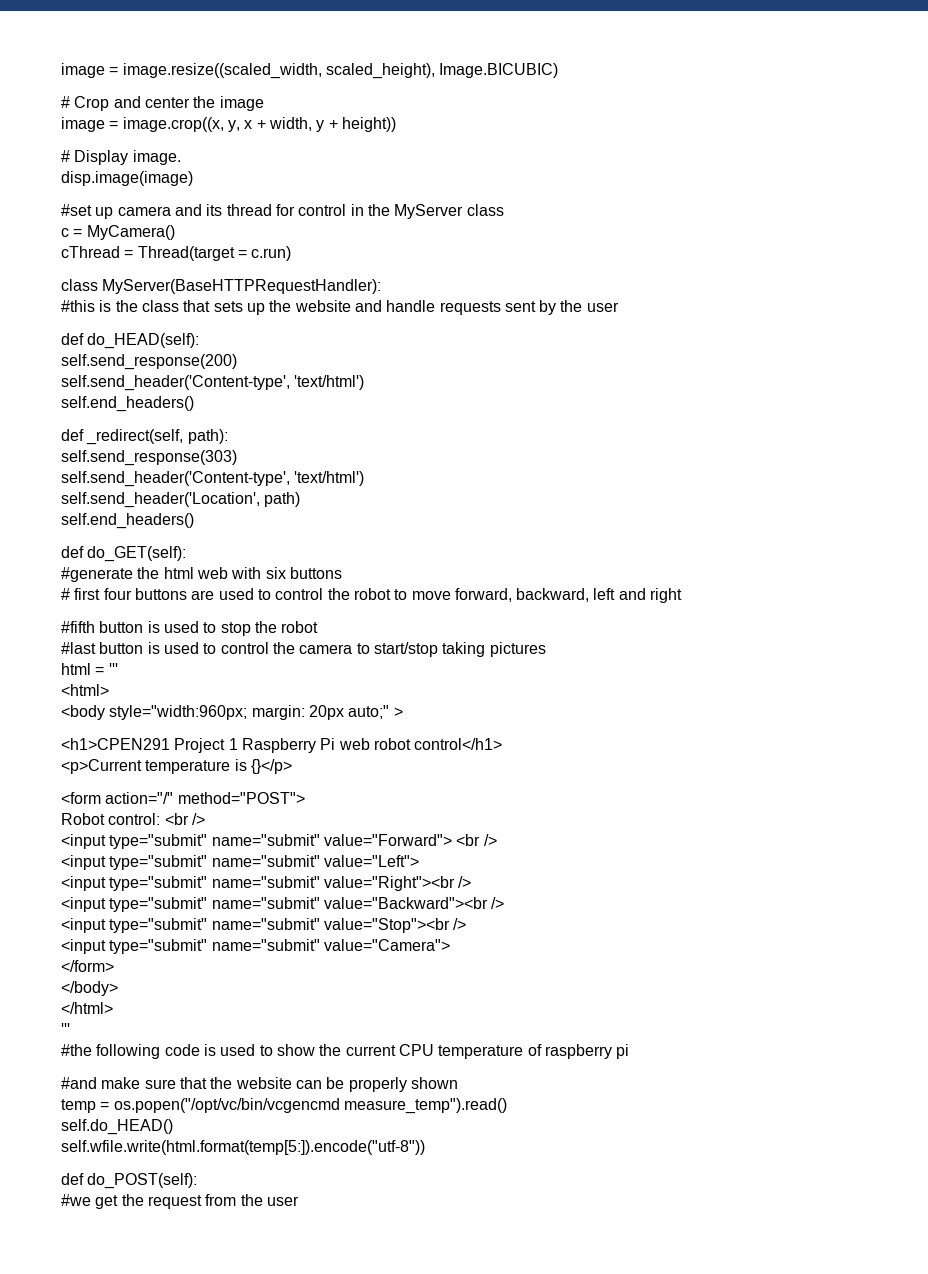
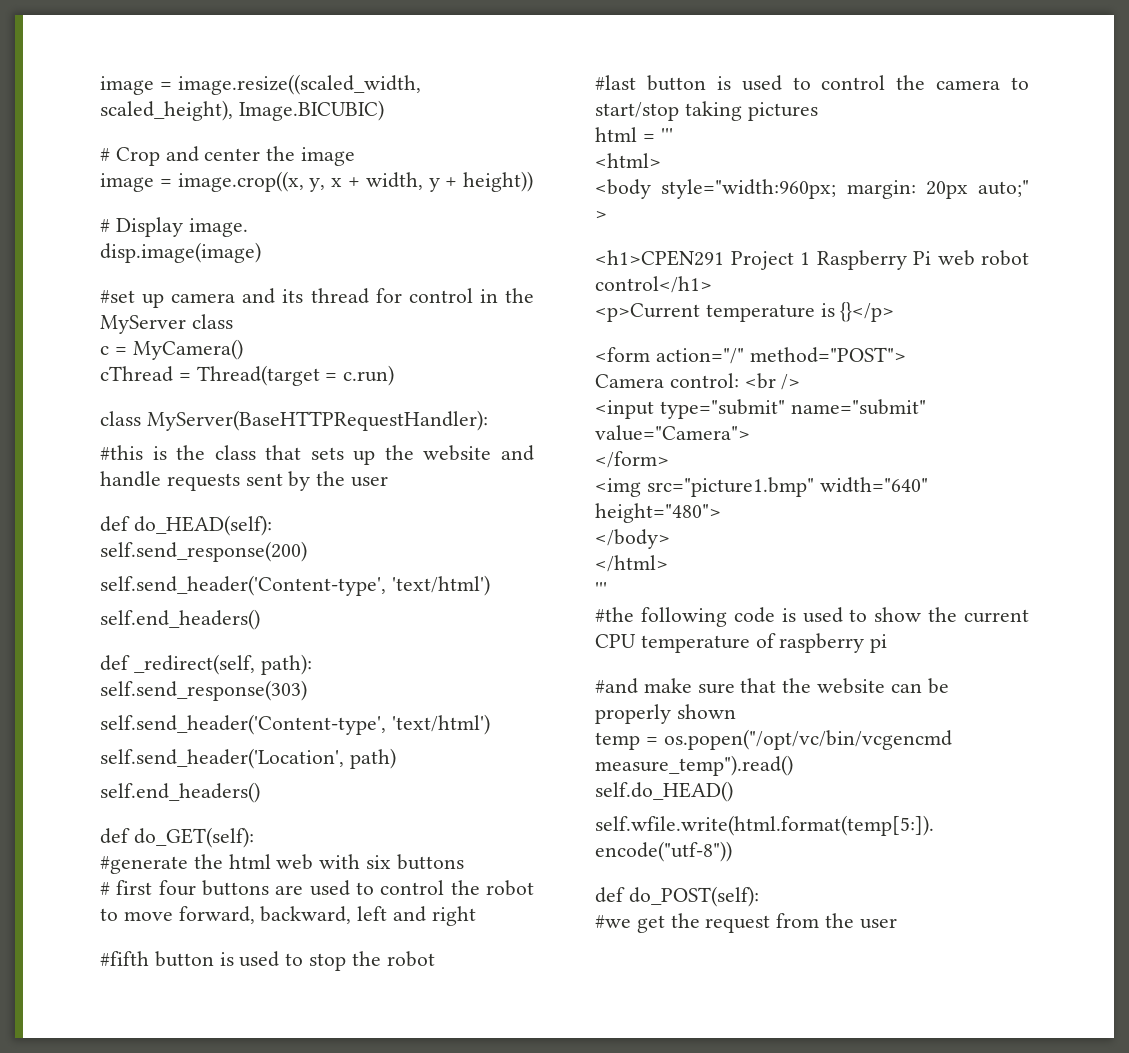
[61,813,105,825] Robot -> [595,374,664,388] Camera
[61,834,497,849] [61,855,419,870] [61,876,472,891] [61,897,505,912] [61,918,467,933] // <input type="submit" name="submit" value="Forward"> <br /> // <input type="submit" name="submit" value="Left"> // <input type="submit" name="submit" value="Right"><br /> // <input type="submit" name="submit" value="Backward"><br /> // <input type="submit" name="submit" value="Stop"><br /> -> (801, 382) none
(114, 966) none -> [595,477,928,497] [595,503,721,523] // <img src="picture1.bmp" width="640" height="480">

